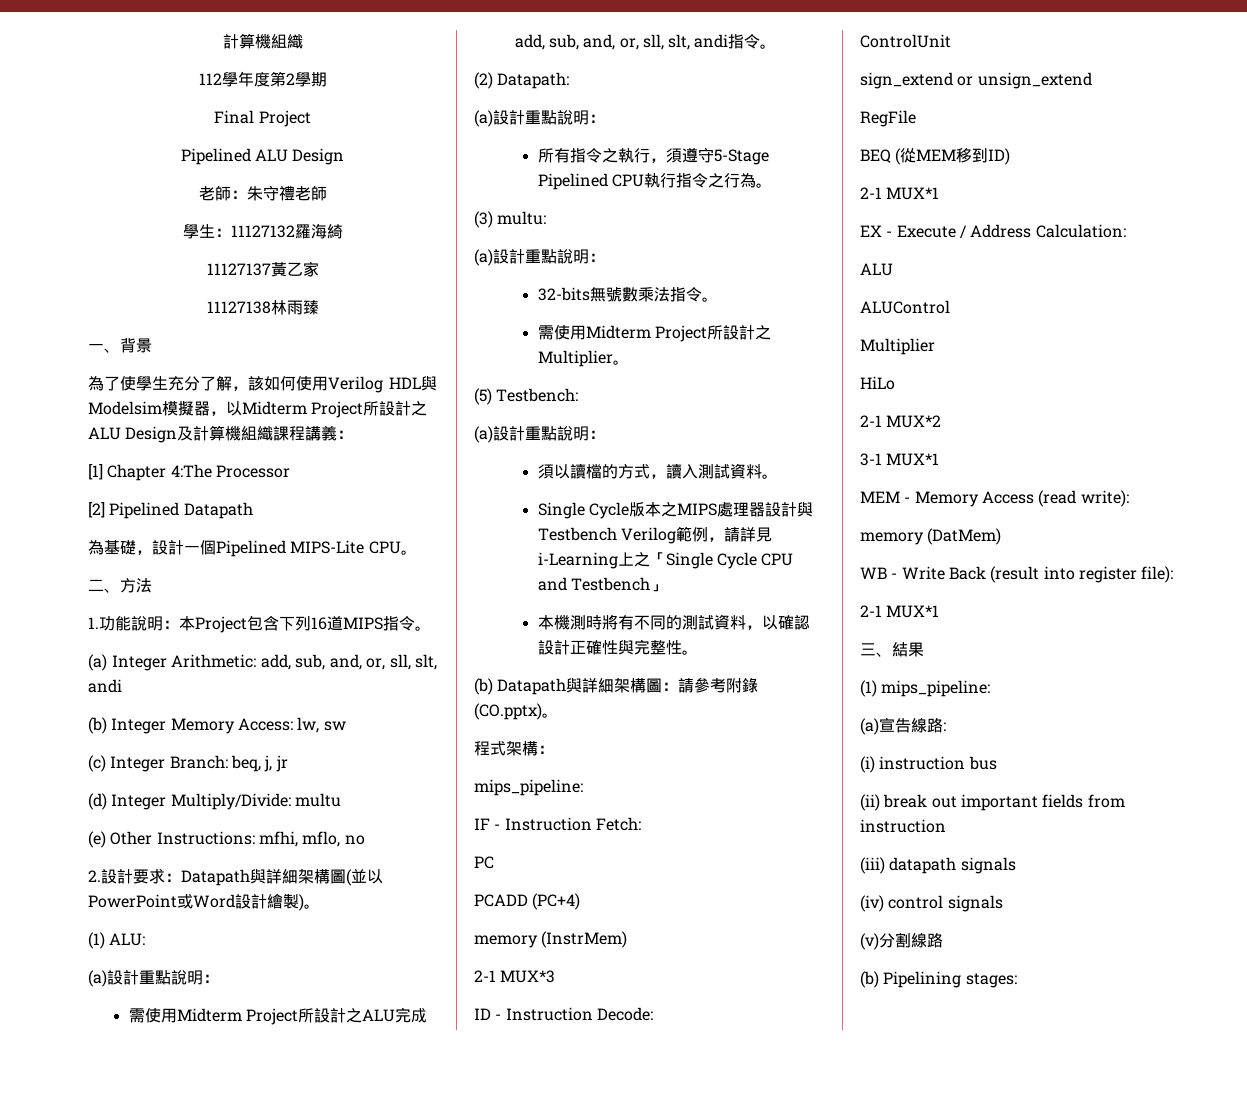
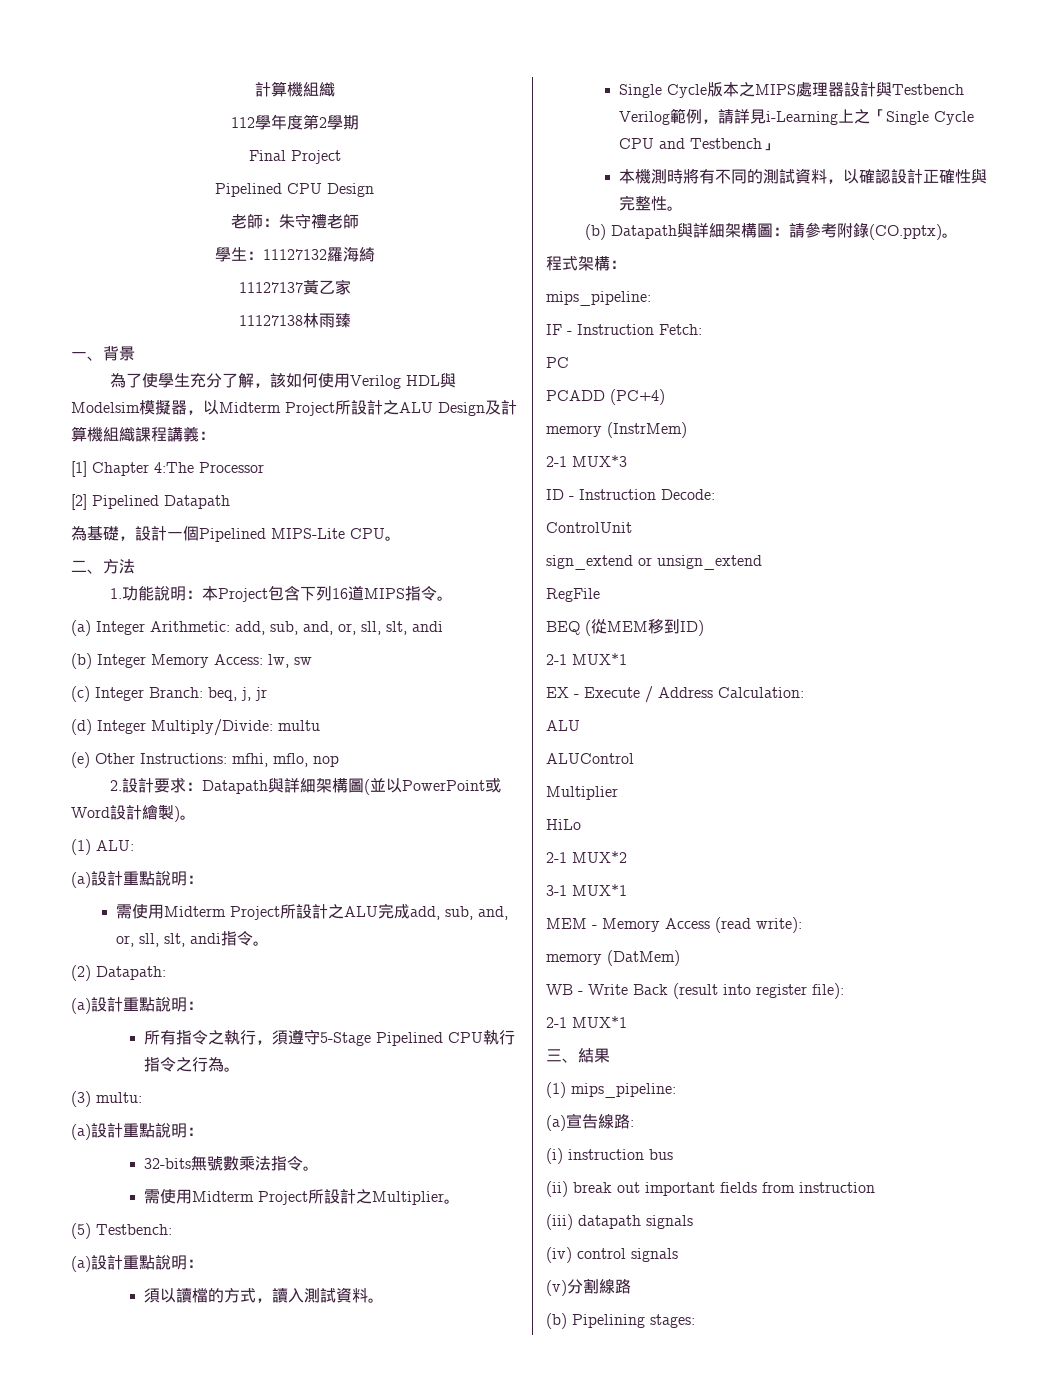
[255,149,288,162] ALU -> [287,183,322,194] CPU
[344,835,365,845] no -> [313,755,339,767] nop

